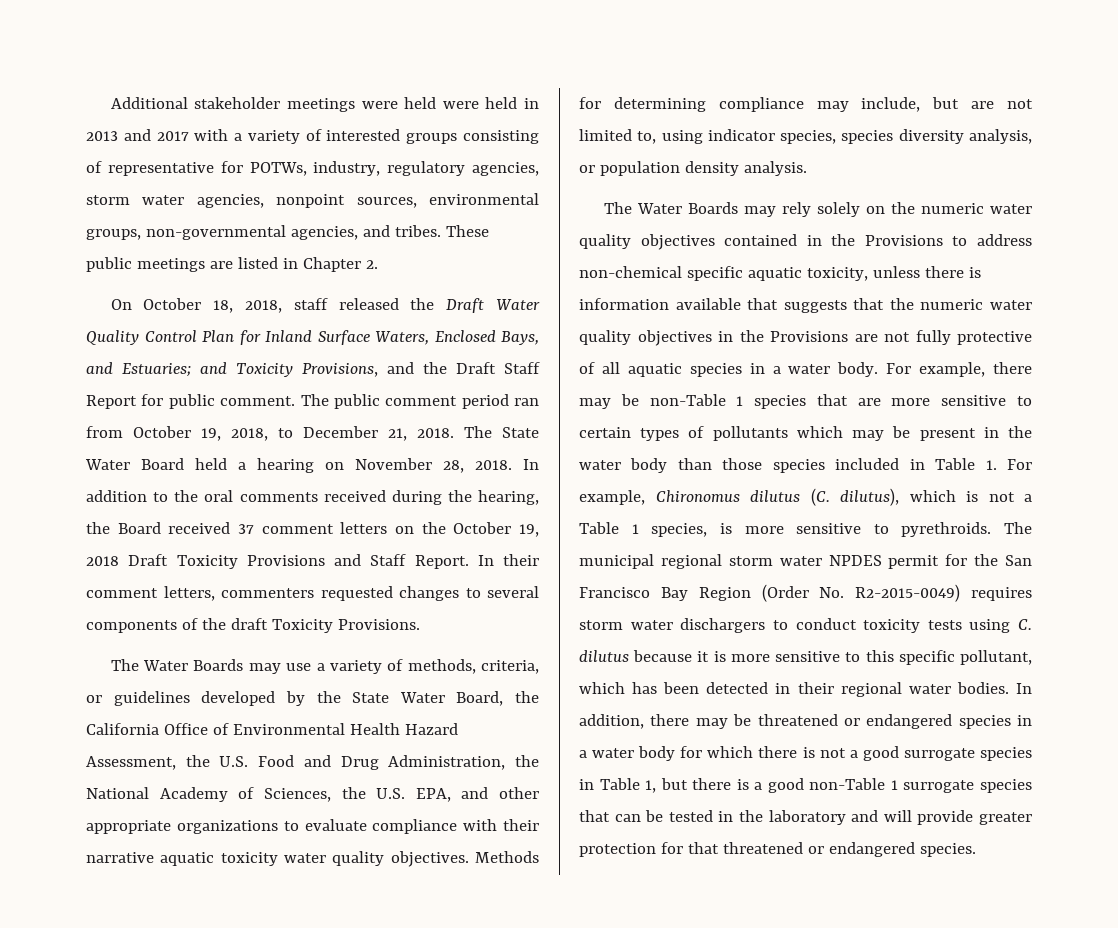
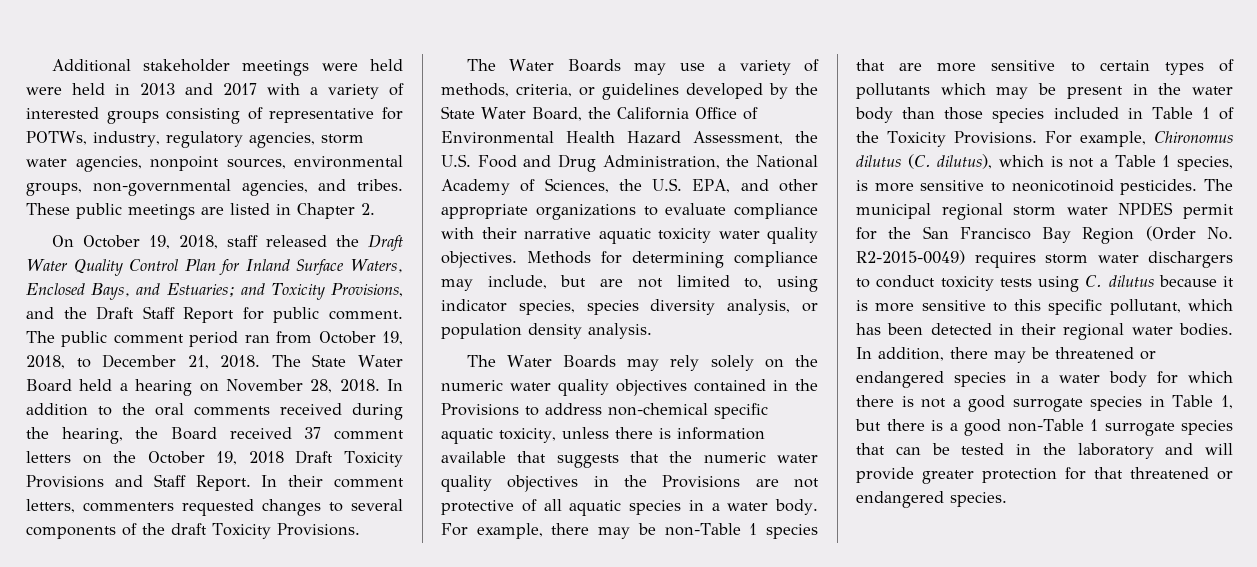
[213,300,234,313] 18, -> [148,235,170,249] 19,
[915,330,951,345] fully -> (819, 483) none
[985,460,997,470] 1. -> [1201,107,1234,120] [856,131,1037,147] 1 of the Toxicity Provisions.
[901,522,992,537] pyrethroids. -> [1011,179,1198,195] neonicotinoid pesticides.

